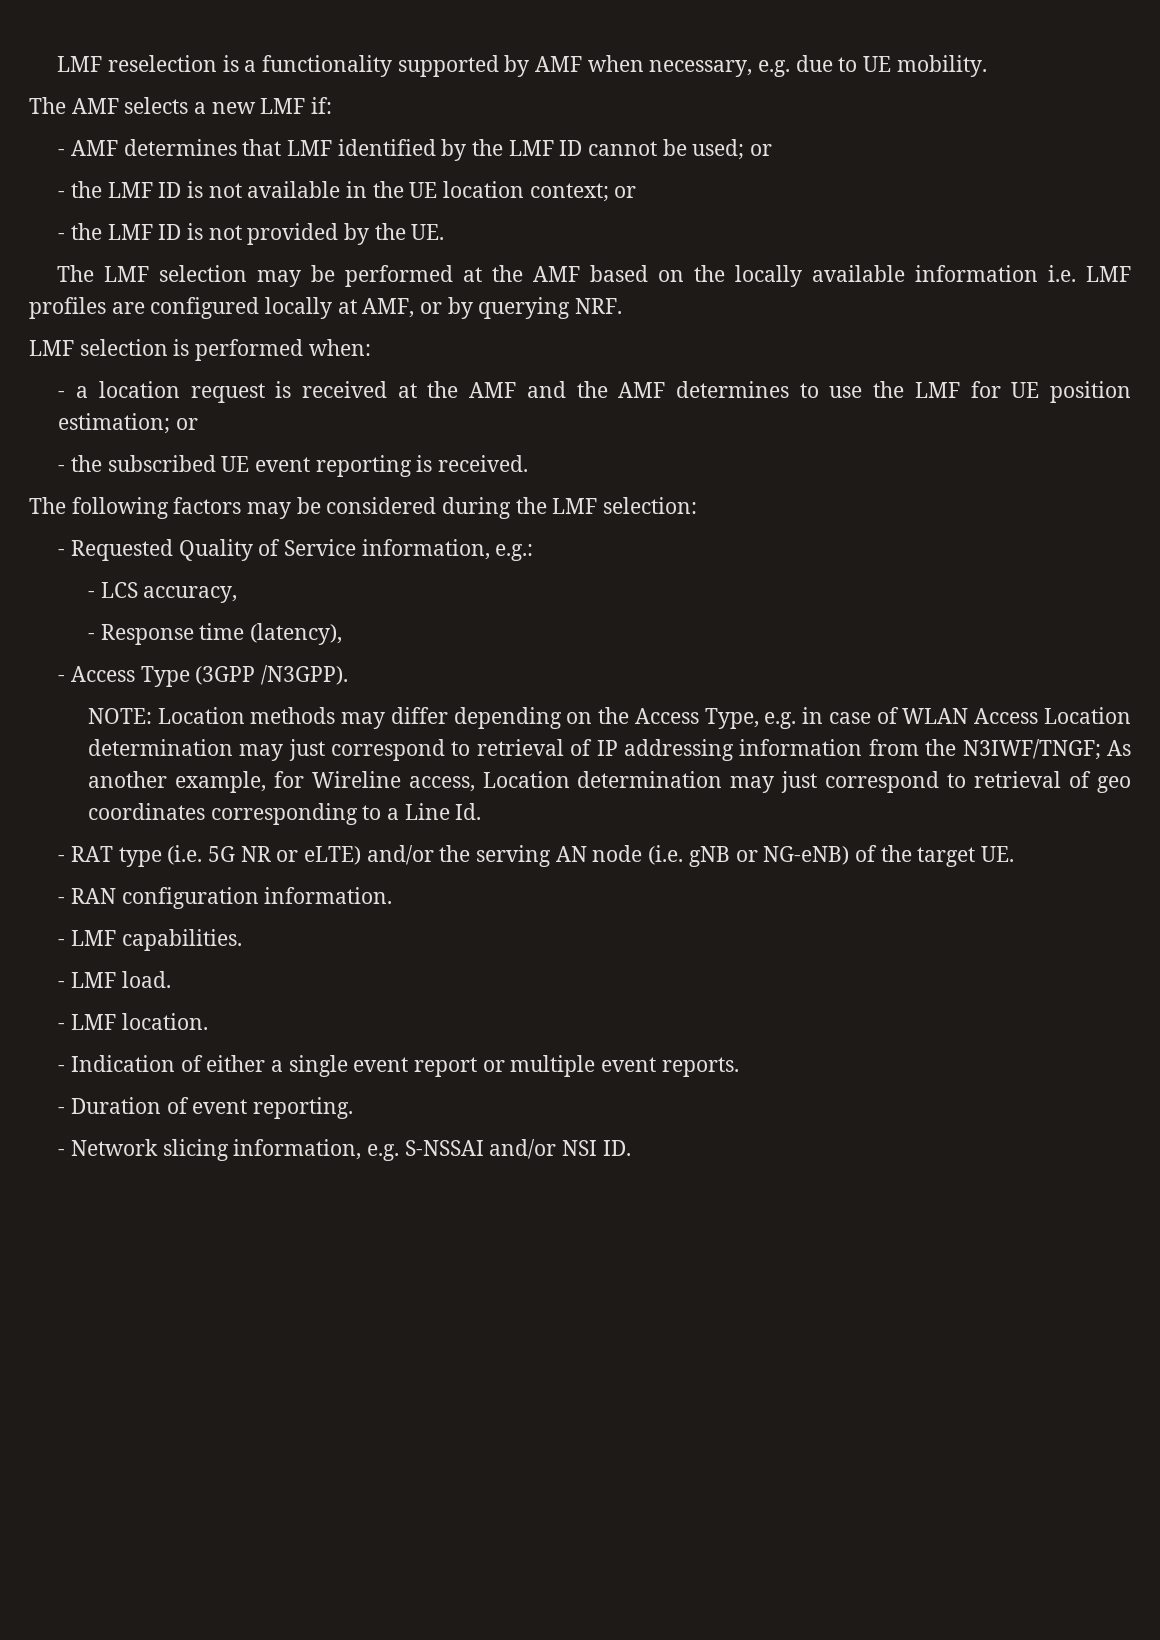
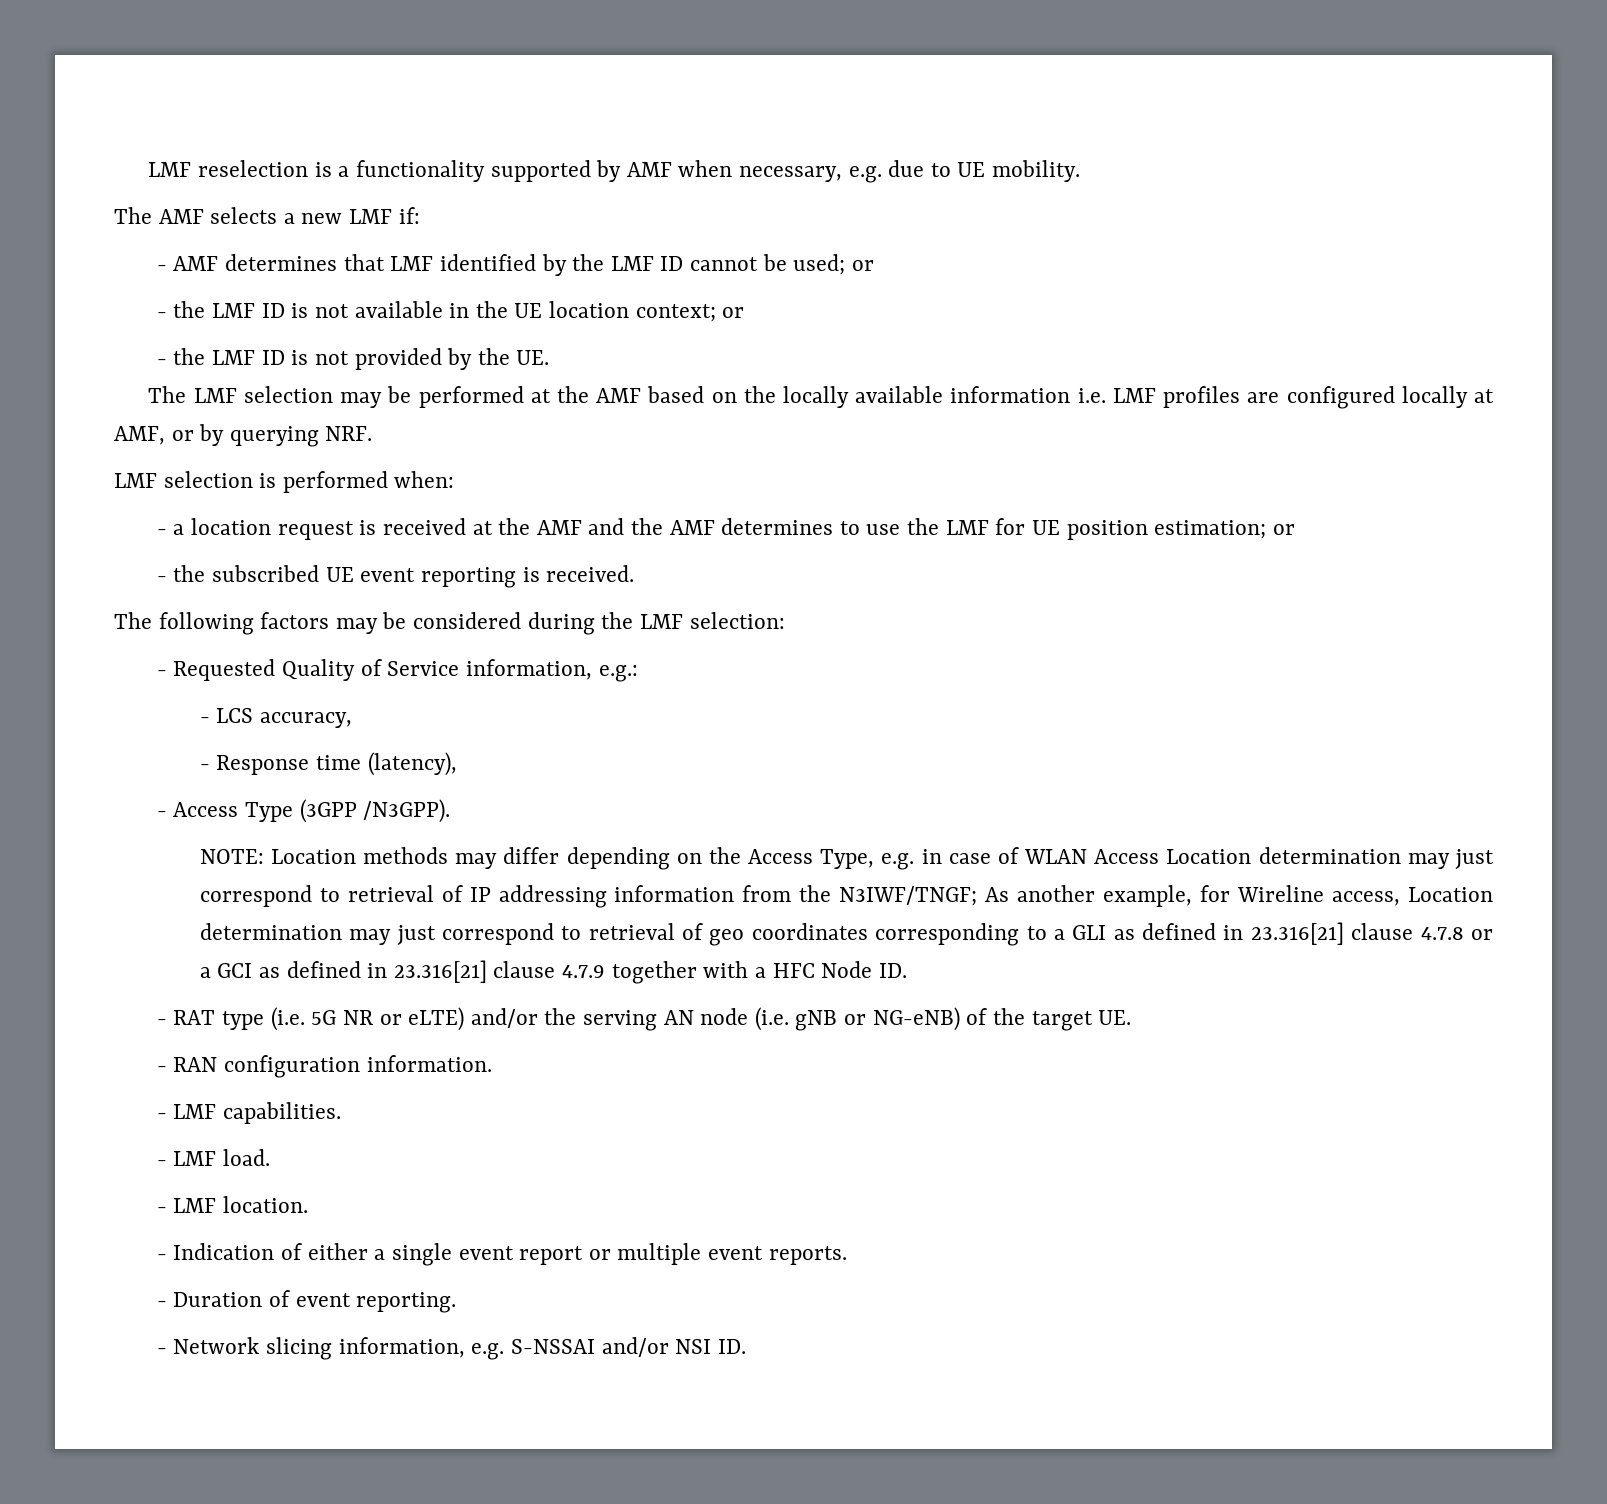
[404,803,482,820] Line Id. -> [1072,922,1493,945] [199,960,907,984] GLI as defined in 23.316[21] clause 4.7.8 or a GCI as defined in 23.316[21] clause 4.7.9 together with a HFC Node ID.

